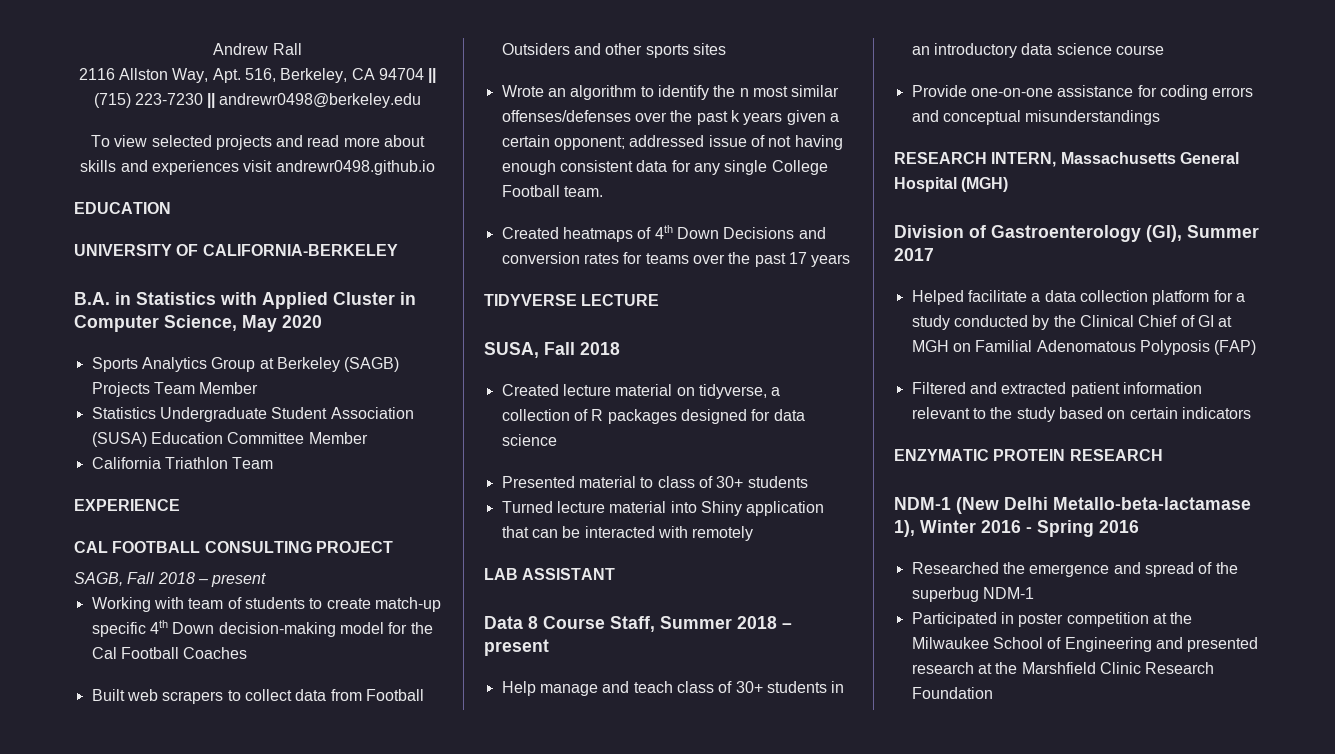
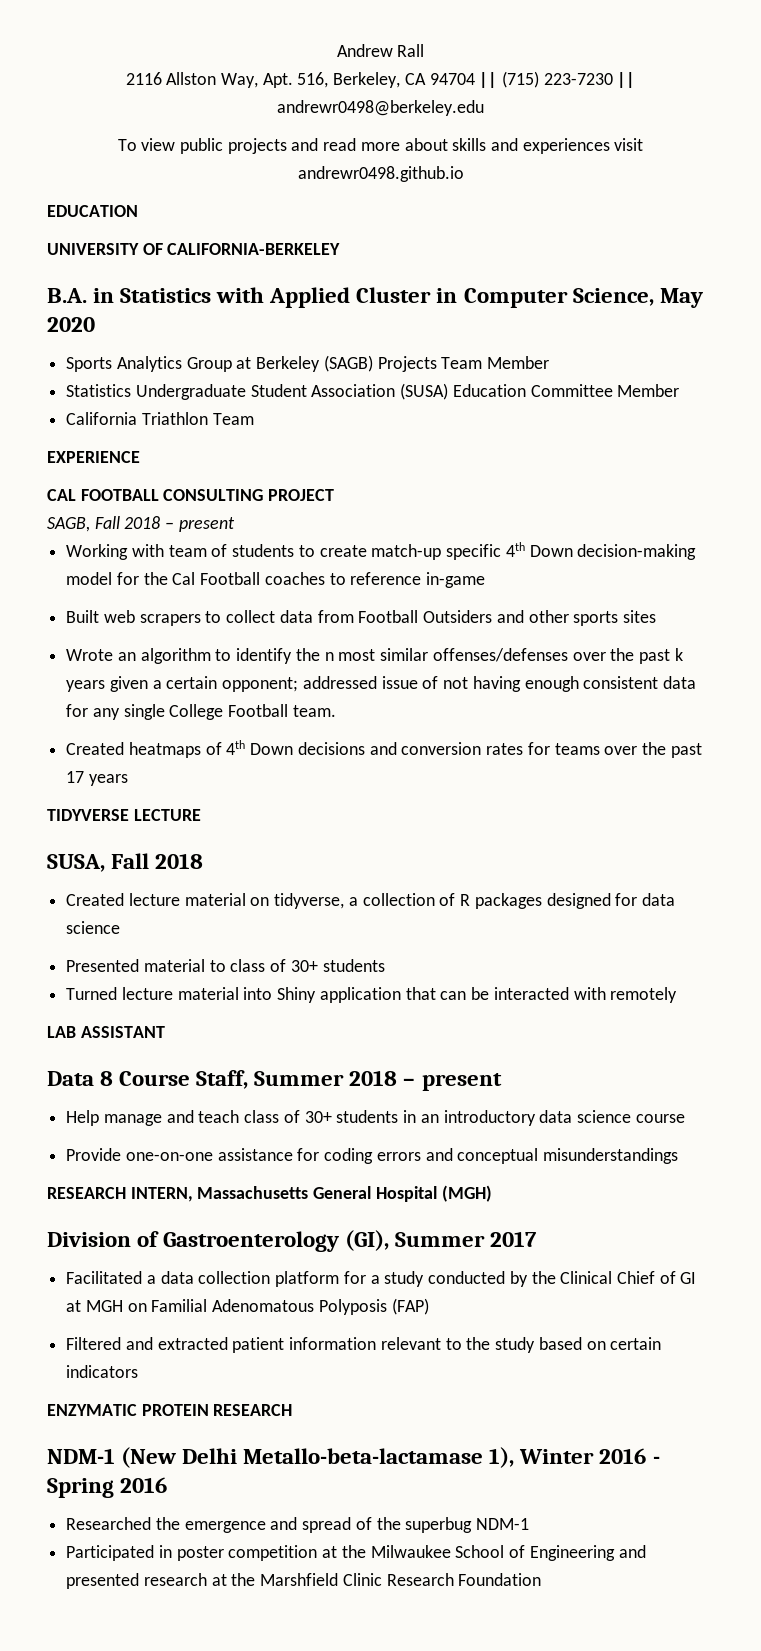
[151,135,212,147] selected -> [179,138,223,154] public
[183,647,248,659] Coaches -> [264,572,486,588] coaches to reference in-game
[723,227,795,239] Decisions -> [297,742,365,755] decisions
[911,290,1027,305] Helped facilitate -> [66,1271,143,1284] Facilitated

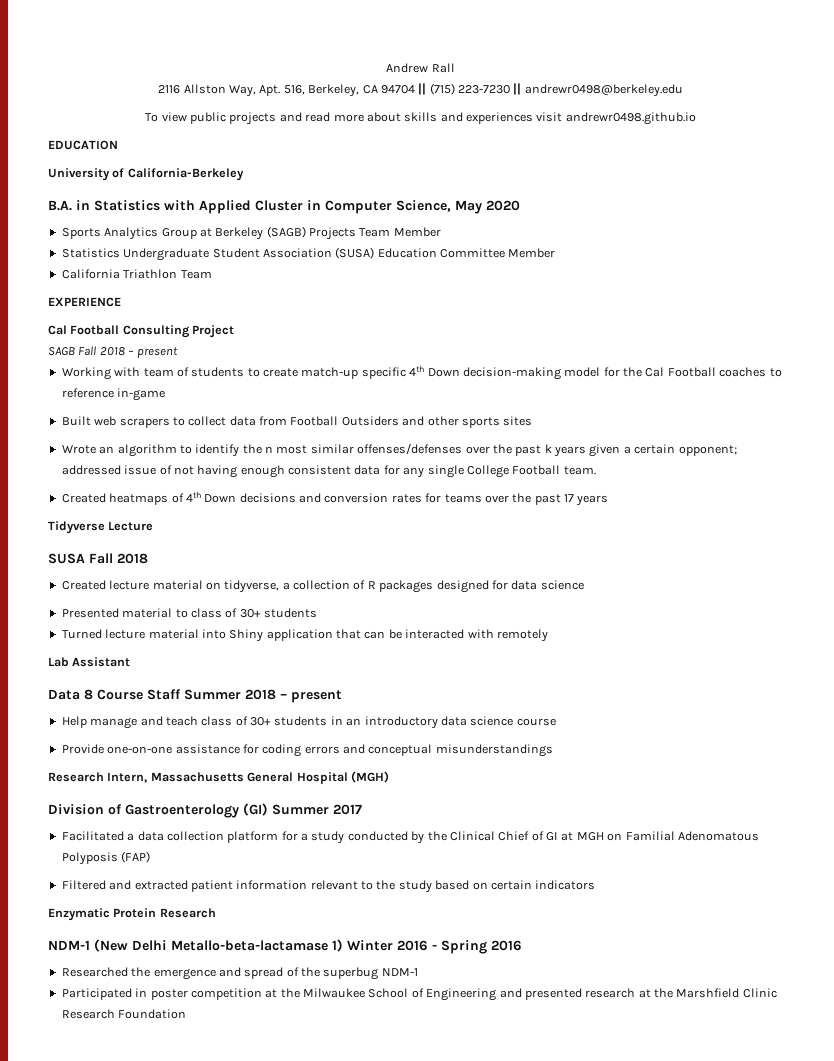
[47,243,341,255] UNIVERSITY OF CALIFORNIA-BERKELEY -> [48,168,244,181] University of California-Berkeley
[47,489,335,501] [47,517,90,532] CAL FOOTBALL CONSULTING PROJECT // SAGB, -> [48,325,235,338] [48,347,75,356] Cal Football Consulting Project // SAGB
[47,809,201,821] [47,854,105,872] TIDYVERSE LECTURE // SUSA, -> [48,521,154,534] [48,553,85,564] Tidyverse Lecture // SUSA
[47,1026,165,1038] LAB ASSISTANT -> [48,657,131,667] Lab Assistant
[196,1070,249,1089] Staff, -> [147,689,181,700] Staff
[47,1187,193,1202] RESEARCH INTERN, -> [48,772,148,783] Research Intern,
[345,1230,390,1251] (GI), -> [243,803,268,816] (GI)
[47,1404,293,1416] ENZYMATIC PROTEIN RESEARCH -> [48,908,216,921] Enzymatic Protein Research
[489,1447,515,1468] 1), -> [332,939,343,952] 1)

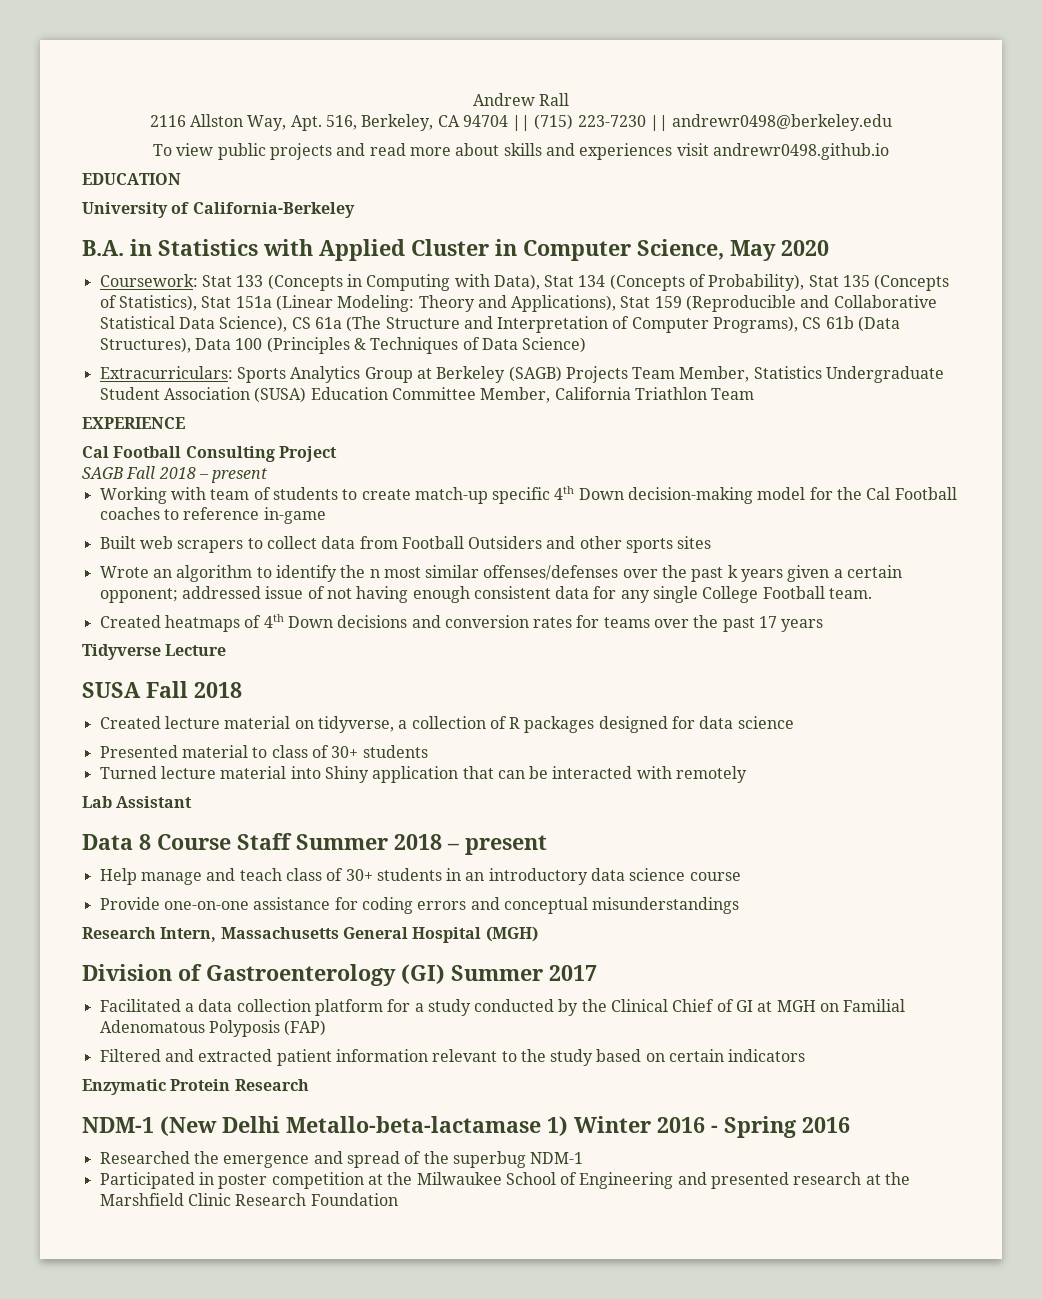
(520, 205) none -> [99,274,950,291] [99,295,937,312] [99,316,901,333] [99,337,587,354] [99,366,233,379] Coursework: Stat 133 (Concepts in Computing with Data), Stat 134 (Concepts of Probability), Stat 135 (Concepts of Statistics), Stat 151a (Linear Modeling: Theory and Applications), Stat 159 (Reproducible and Collaborative Statistical Data Science), CS 61a (The Structure and Interpretation of Computer Programs), CS 61b (Data Structures), Data 100 (Principles & Techniques of Data Science) // Extracurriculars:
[393,227,441,237] Member // -> [679,366,750,382] Member,
[508,248,556,258] Member // -> [480,387,551,403] Member,

